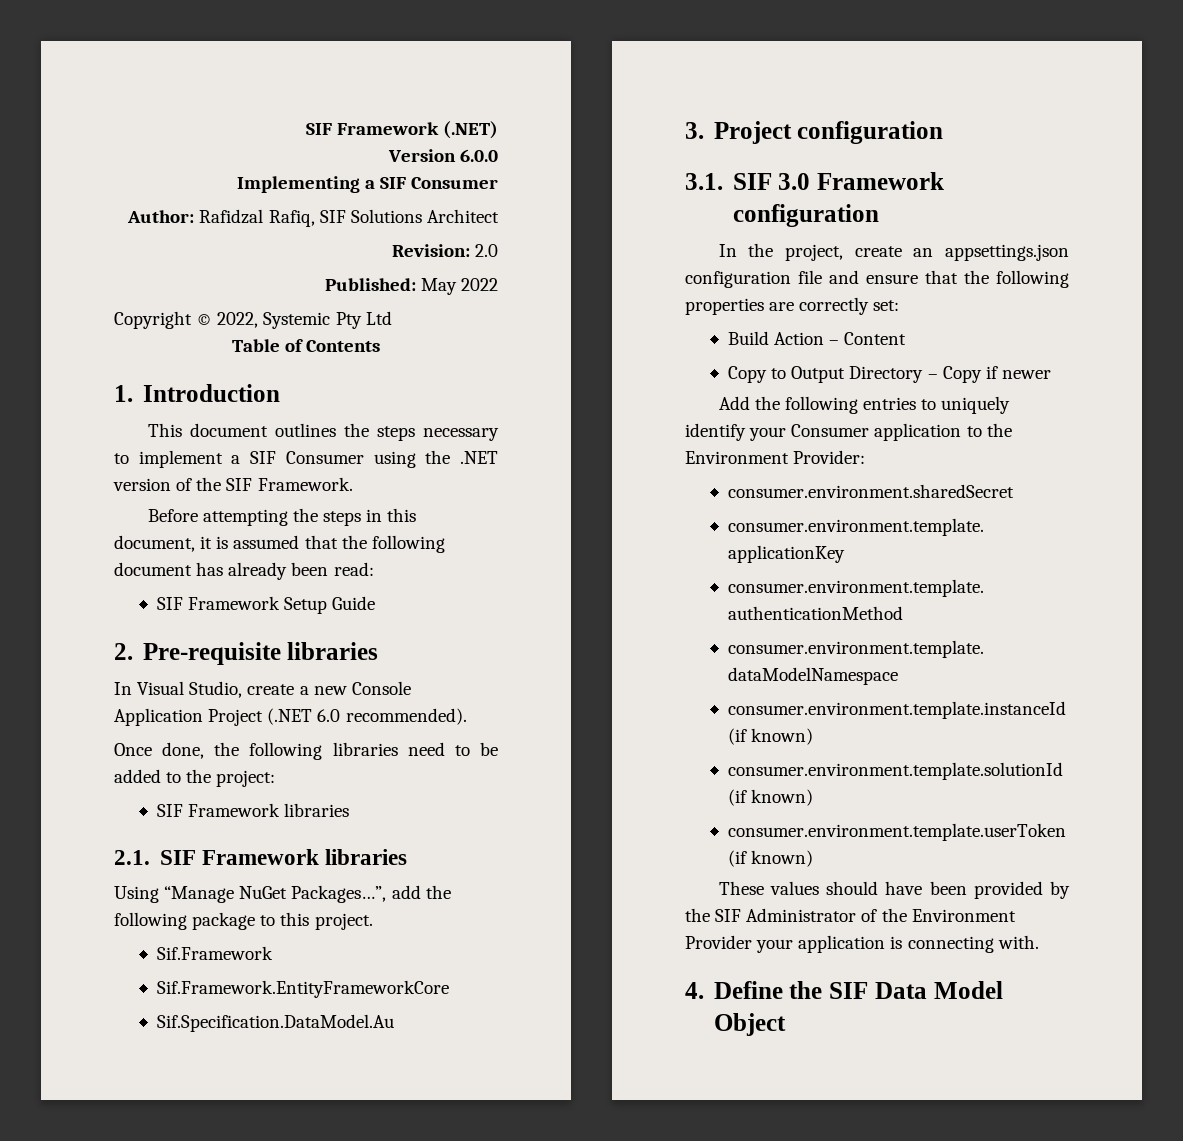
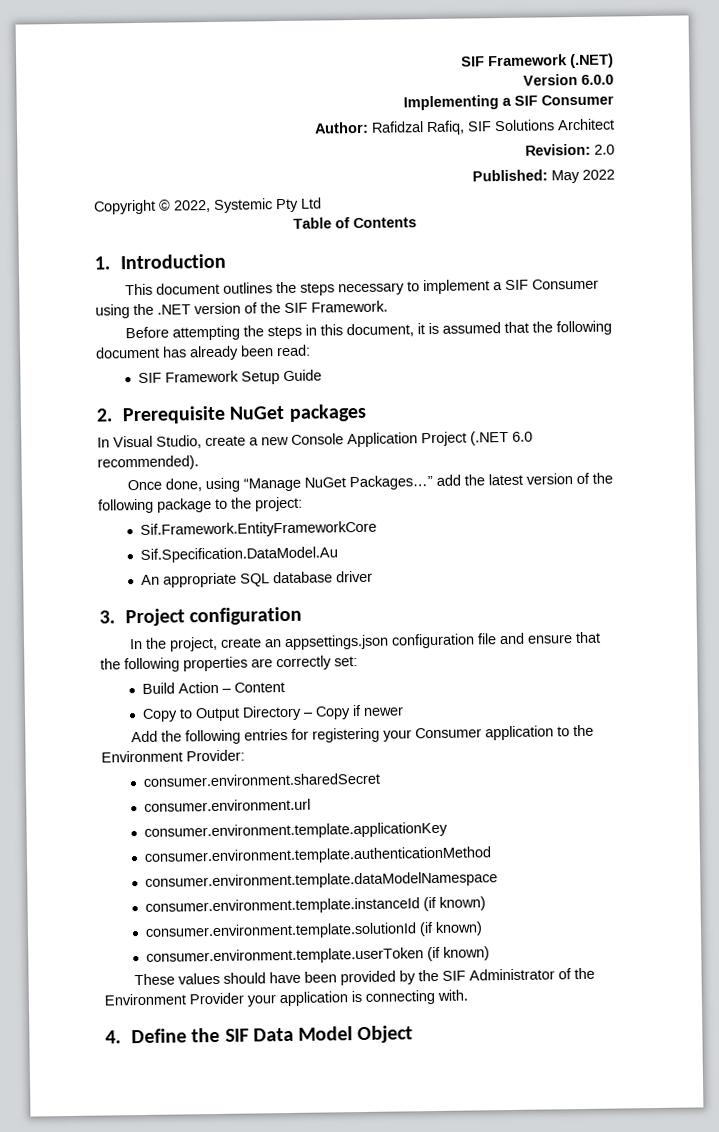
[142,642,379,665] Pre-requisite libraries -> [122,403,367,425] Prerequisite NuGet packages
[214,742,498,760] [114,769,276,787] [157,803,350,817] [114,849,407,865] [114,886,159,903] the following libraries need to be added to the project: // SIF Framework libraries // 2.1. SIF Framework libraries // Using -> [205,477,241,493] using
[291,885,387,903] Packages…”, -> [349,474,434,491] Packages…”
[114,912,373,930] [157,946,274,960] [157,980,450,998] [157,1014,395,1032] [685,121,944,144] [685,172,944,190] following package to this project. // Sif.Framework // Sif.Framework.EntityFrameworkCore // Sif.Specification.DataModel.Au // 3. Project configuration // 3.1. SIF 3.0 Framework -> [488,472,614,486] [98,496,303,514] [139,520,377,538] [139,546,338,563] [140,570,373,588] [99,608,186,627] latest version of the following package to the project: // Sif.Framework.EntityFrameworkCore // Sif.Specification.DataModel.Au // An appropriate SQL database driver // 3. Project
[921,396,1011,414] [685,423,746,441] to uniquely identify -> [291,727,381,743] for registering
(1015, 491) none -> [143,798,311,812] // consumer.environment.url

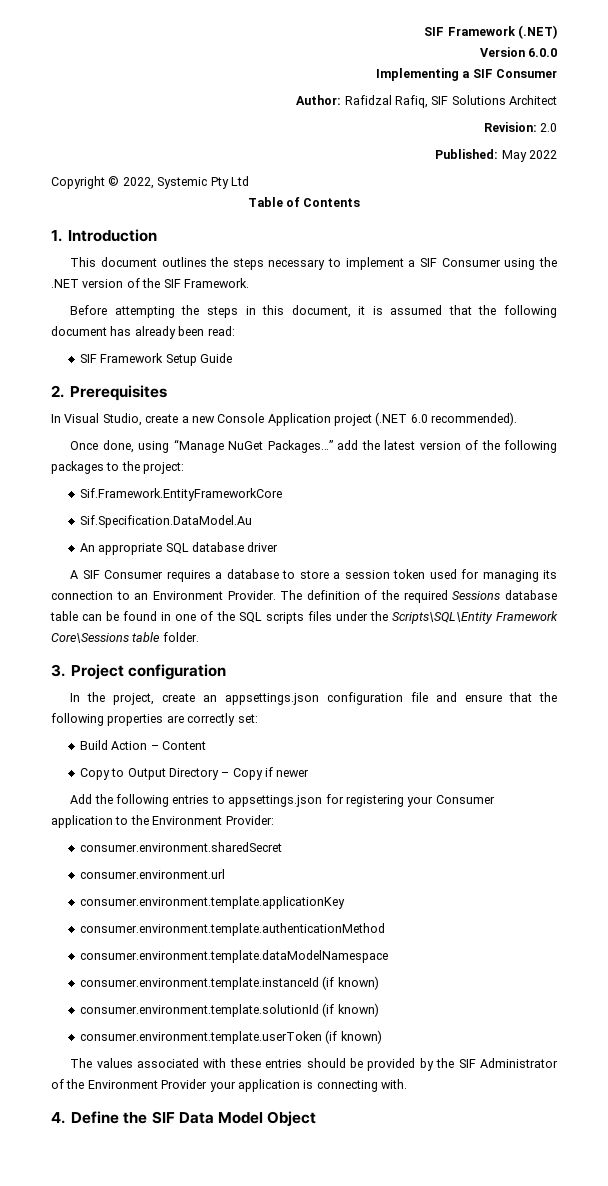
[122,403,367,425] Prerequisite NuGet packages -> [70,385,168,401] Prerequisites
[421,431,467,447] Project -> [334,414,372,426] project
[157,498,212,513] package -> [51,461,104,474] packages
(373, 576) none -> [70,569,557,582] [51,590,557,603] [50,611,558,624] [51,632,199,643] // A SIF Consumer requires a database to store a session token used for managing its connection to an Environment Provider. The definition of the required Sessions database table can be found in one of the SQL scripts files under the Scripts\SQL\Entity Framework Core\Sessions table folder.
(289, 734) none -> [211,795,323,807] to appsettings.json
[134,971,338,986] These values should have been -> [70,1058,364,1068] The values associated with these entries should be

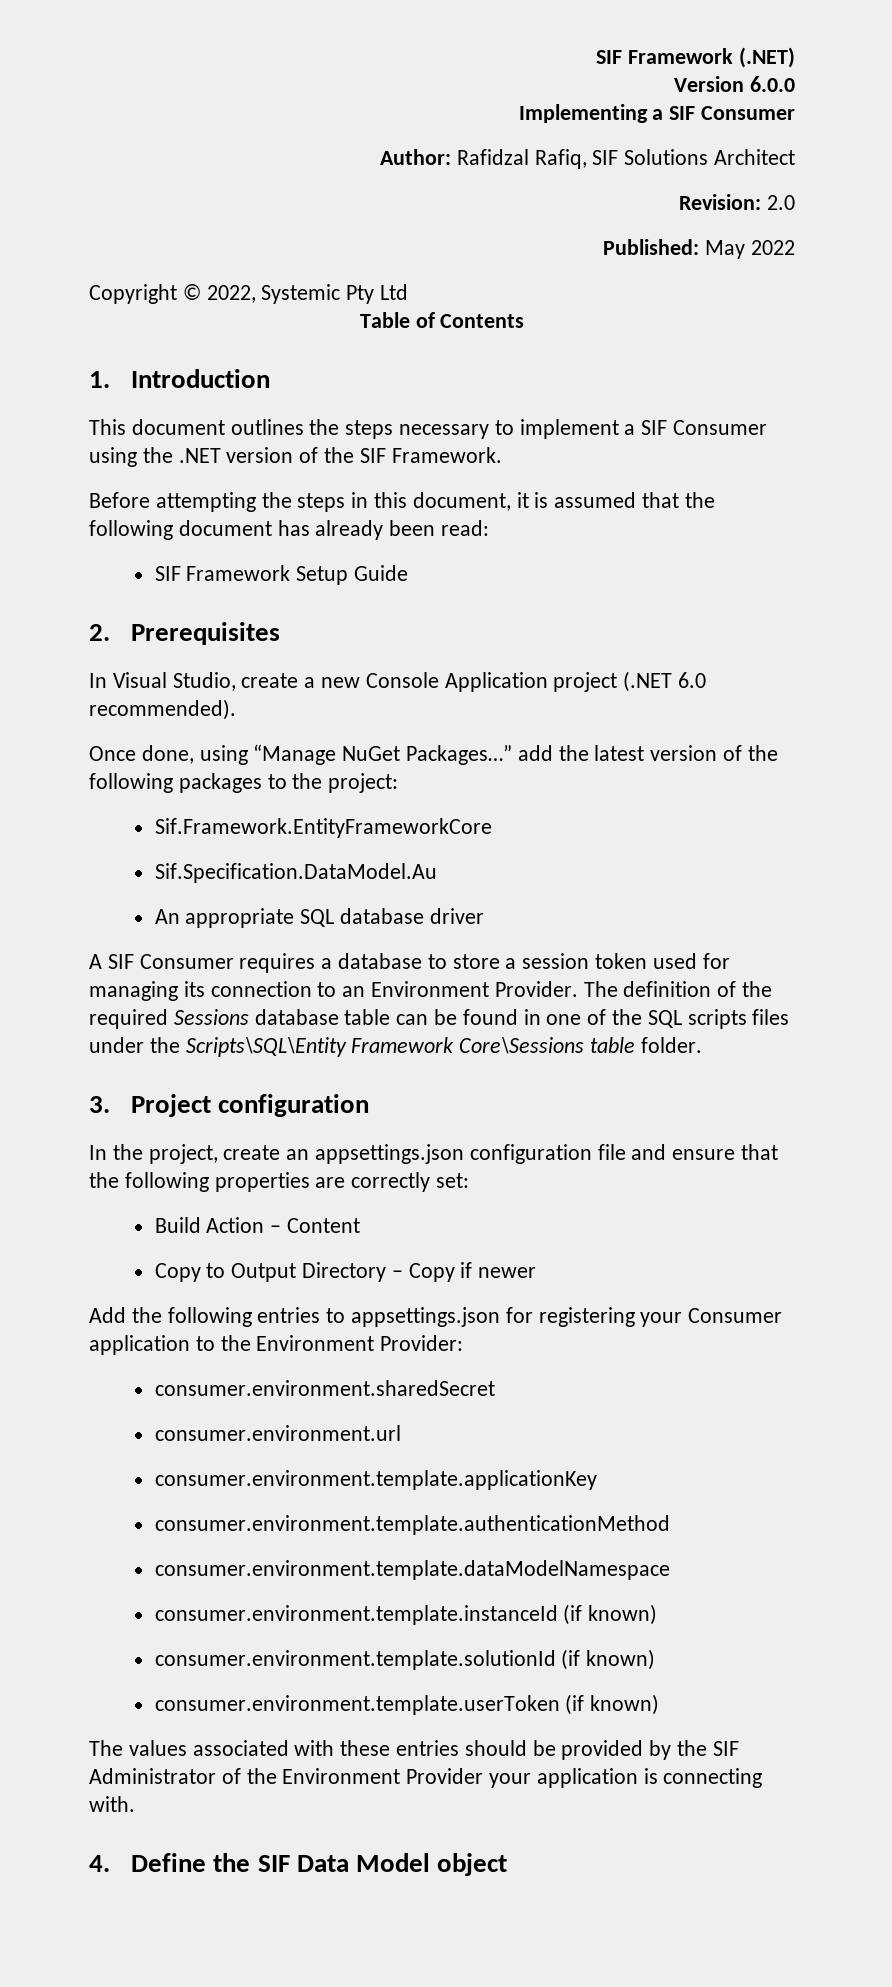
[267,1111,317,1127] Object -> [437,1853,508,1876] object

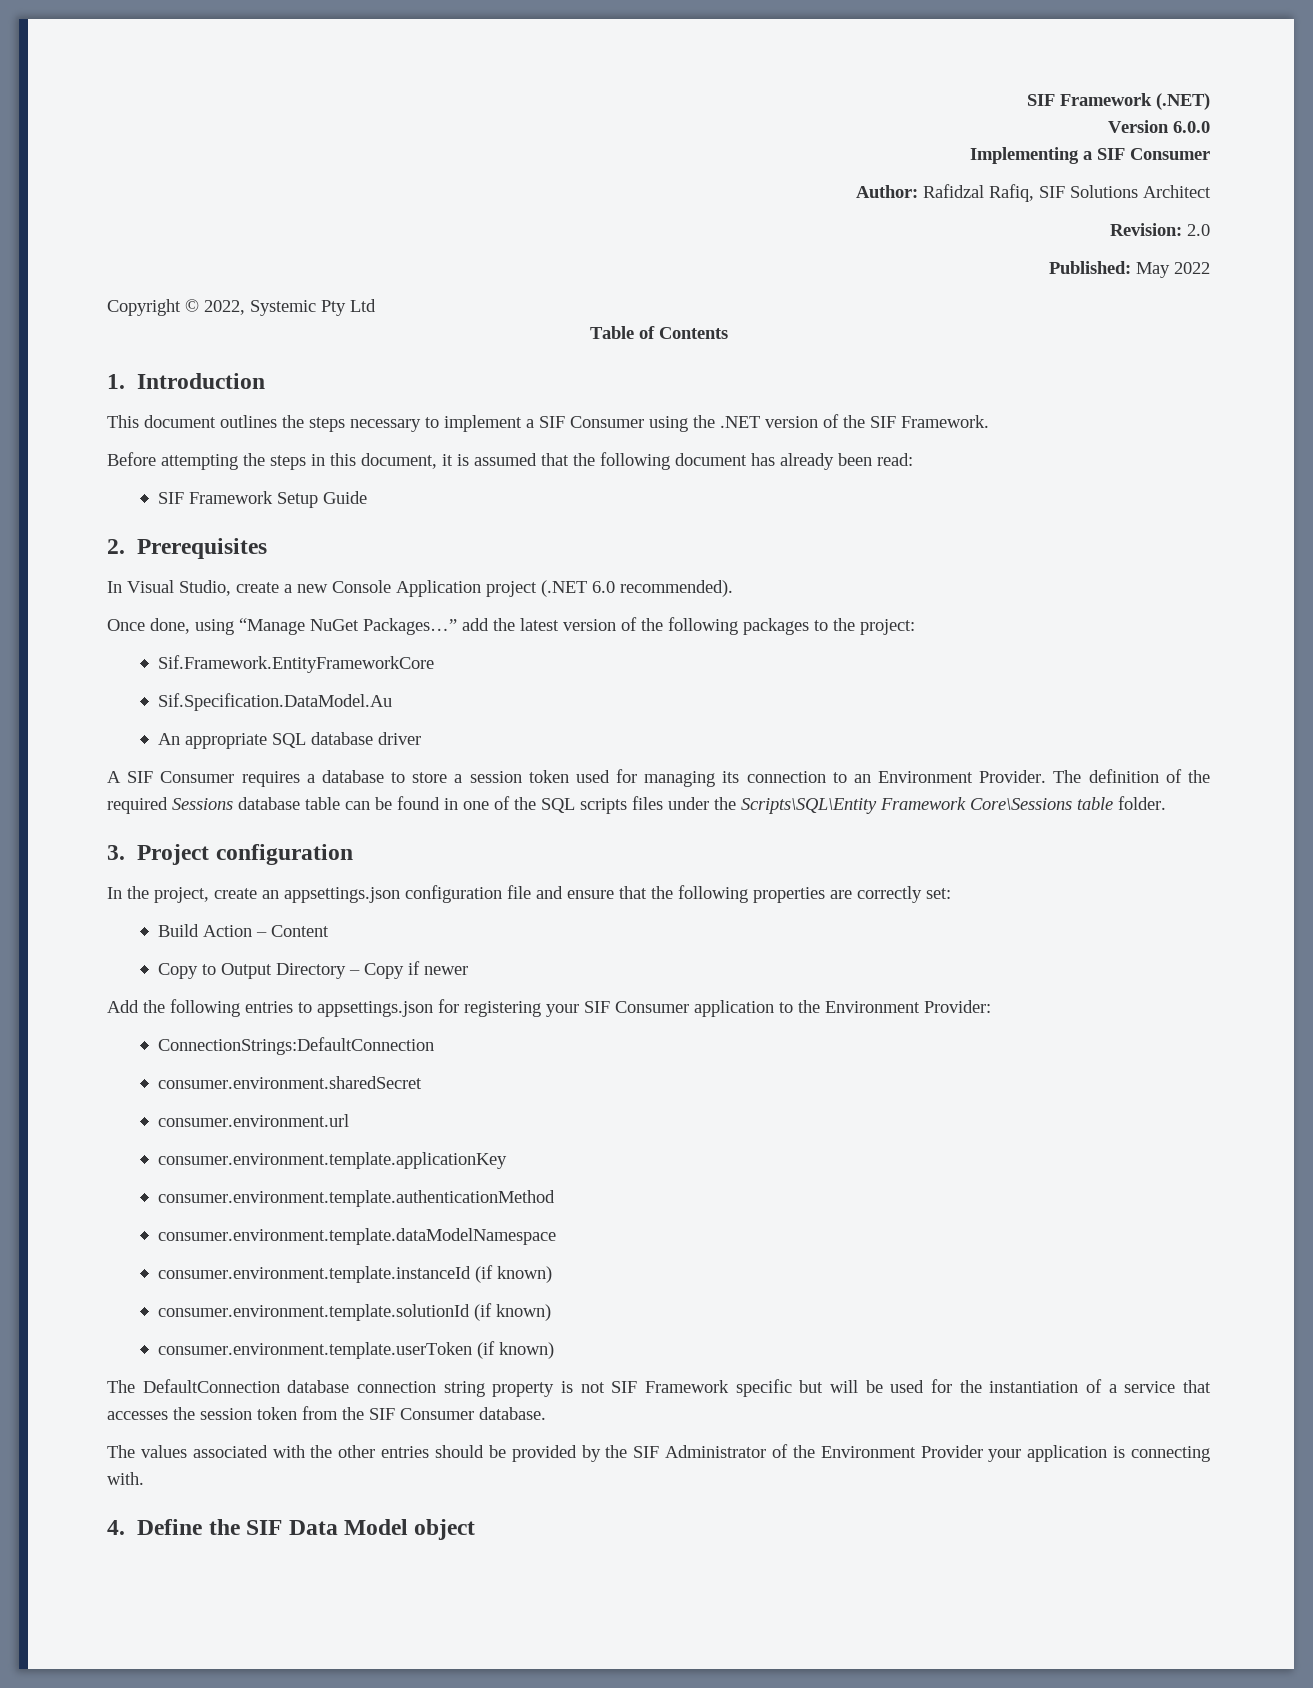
(683, 1319) none -> [584,1001,610,1013] SIF
(464, 1343) none -> [157,1037,434,1055] // ConnectionStrings:DefaultConnection
(660, 1704) none -> [107,1379,1211,1397] [107,1406,546,1420] // The DefaultConnection database connection string property is not SIF Framework specific but will be used for the instantiation of a service that accesses the session token from the SIF Consumer database.
[340,1740,391,1756] these -> [310,1445,376,1458] the other

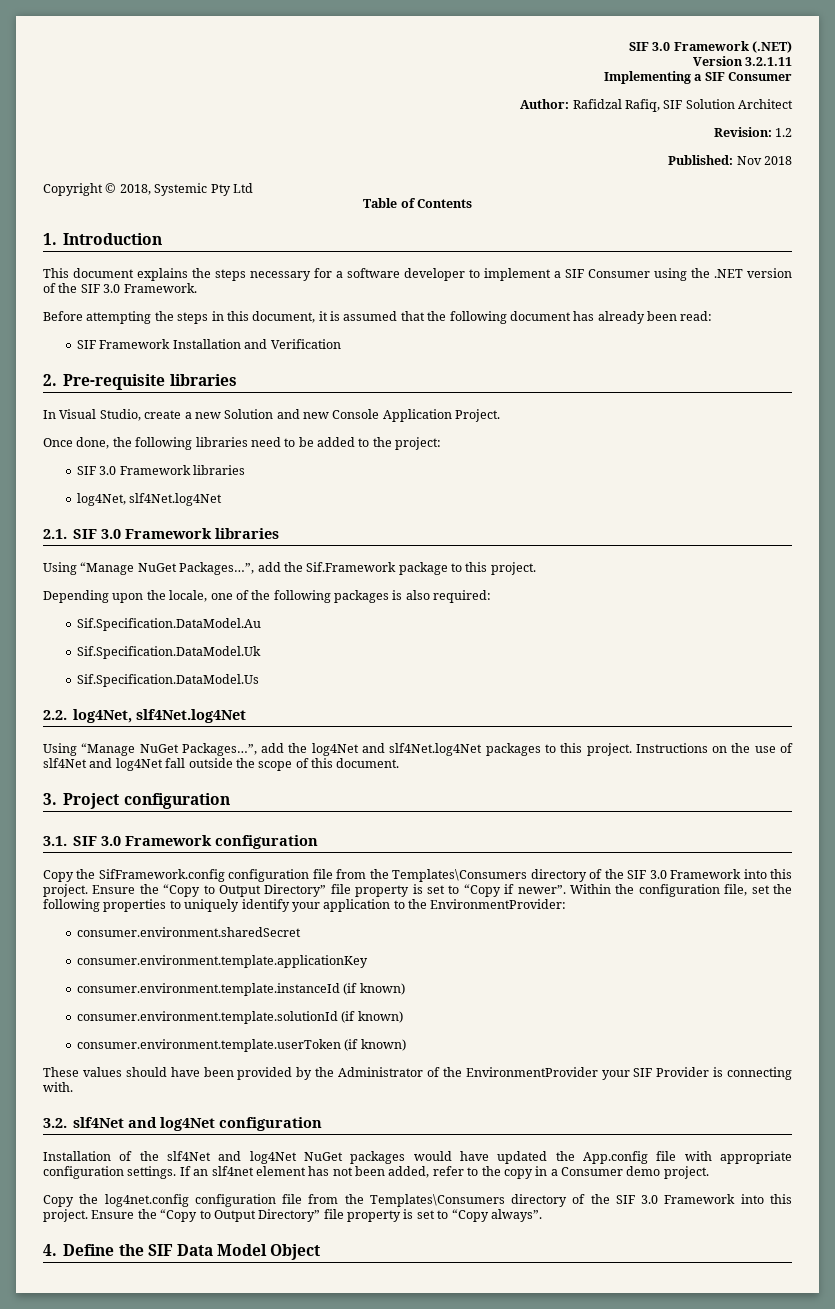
[1027,94,1055,106] SIF -> [628,42,671,51] SIF 3.0
[1173,121,1210,133] 6.0.0 -> [745,57,792,66] 3.2.1.11
[1070,185,1138,198] Solutions -> [685,99,735,109] Solution
[1187,224,1210,236] 2.0 -> [775,128,792,137] 1.2
[1136,262,1210,278] May 2022 -> [736,156,792,165] Nov 2018
[204,300,245,315] 2022, -> [119,184,151,195] 2018,
[220,415,277,428] outlines -> [137,268,188,281] explains
(421, 425) none -> [314,268,465,281] for a software developer
(896, 422) none -> [103,284,121,293] 3.0
[276,491,367,508] Setup Guide -> [172,339,341,349] Installation and Verification
[137,538,268,559] Prerequisites -> [63,374,237,390] Pre-requisite libraries
[332,580,733,597] [107,617,915,635] [157,655,434,673] [157,693,392,711] [157,732,421,749] [107,769,1210,787] [107,796,1166,814] [107,844,353,865] [107,885,951,903] [157,924,329,937] [157,961,468,979] [107,999,991,1017] [157,1037,434,1055] Console Application project (.NET 6.0 recommended). // Once done, using “Manage NuGet Packages…” add the latest version of the following packages to the project: // Sif.Framework.EntityFrameworkCore // Sif.Specification.DataModel.Au // An appropriate SQL database driver // A SIF Consumer requires a database to store a session token used for managing its connection to an Environment Provider. The definition of the required Sessions database table can be found in one of the SQL scripts files under the Scripts\SQL\Entity Framework Core\Sessions table folder. // 3. Project configuration // In the project, create an appsettings.json configuration file and ensure that the following properties are correctly set: // Build Action – Content // Copy to Output Directory – Copy if newer // Add the following entries to appsettings.json for registering your SIF Consumer application to the Environment Provider: // ConnectionStrings:DefaultConnection -> [224,409,501,422] [43,437,442,450] [77,465,246,475] [77,493,223,506] [43,528,280,539] [43,562,536,575] [43,590,492,603] [77,618,262,631] [77,646,262,659] [77,674,260,687] [43,709,247,723] [43,743,793,756] [43,758,400,771] [43,793,230,809] [43,835,319,849] [43,869,792,882] [43,884,792,897] [43,899,567,912] Solution and new Console Application Project. // Once done, the following libraries need to be added to the project: // SIF 3.0 Framework libraries // log4Net, slf4Net.log4Net // 2.1. SIF 3.0 Framework libraries // Using “Manage NuGet Packages…”, add the Sif.Framework package to this project. // Depending upon the locale, one of the following packages is also required: // Sif.Specification.DataModel.Au // Sif.Specification.DataModel.Uk // Sif.Specification.DataModel.Us // 2.2. log4Net, slf4Net.log4Net // Using “Manage NuGet Packages…”, add the log4Net and slf4Net.log4Net packages to this project. Instructions on the use of slf4Net and log4Net fall outside the scope of this document. // 3. Project configuration // 3.1. SIF 3.0 Framework configuration // Copy the SifFramework.config configuration file from the Templates\Consumers directory of the SIF 3.0 Framework into this project. Ensure the “Copy to Output Directory” file property is set to “Copy if newer”. Within the configuration file, set the following properties to uniquely identify your application to the EnvironmentProvider:
[157,1114,349,1127] // consumer.environment.url -> (302, 932) none
[157,1190,555,1207] [157,1228,556,1245] // consumer.environment.template.authenticationMethod // consumer.environment.template.dataModelNamespace -> (369, 961) none
[107,1379,1211,1397] [107,1406,546,1420] [107,1445,506,1458] The DefaultConnection database connection string property is not SIF Framework specific but will be used for the instantiation of a service that accesses the session token from the SIF Consumer database. // The values associated with the other entries should be -> [43,1067,234,1077] These values should have been
[633,1446,660,1458] SIF -> (335, 1072) none
[820,1445,1108,1462] Environment Provider your application -> [465,1067,710,1080] EnvironmentProvider your SIF Provider
(144, 1478) none -> [43,1117,323,1131] [43,1151,793,1164] [43,1166,709,1179] [43,1194,792,1207] [43,1209,542,1222] // 3.2. slf4Net and log4Net configuration // Installation of the slf4Net and log4Net NuGet packages would have updated the App.config file with appropriate configuration settings. If an slf4net element has not been added, refer to the copy in a Consumer demo project. // Copy the log4net.config configuration file from the Templates\Consumers directory of the SIF 3.0 Framework into this project. Ensure the “Copy to Output Directory” file property is set to “Copy always”.
[414,1519,476,1540] object -> [270,1244,321,1260] Object

